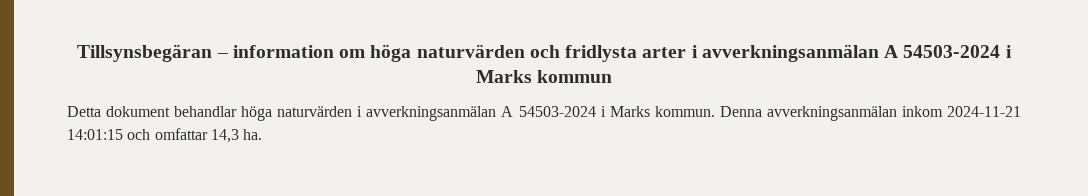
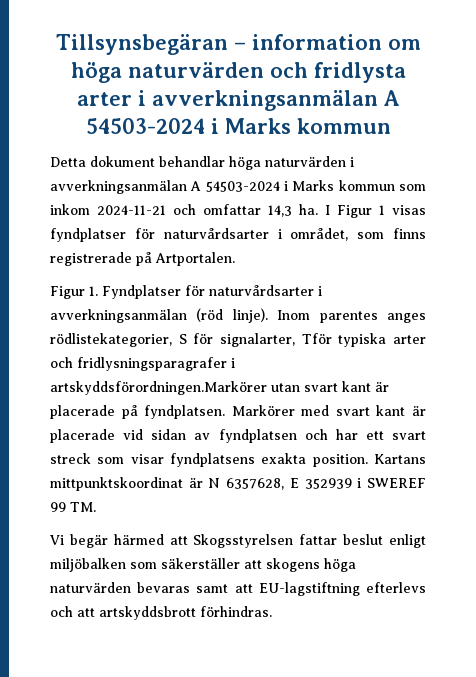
[654,106,897,121] kommun. Denna avverkningsanmälan -> [338,180,426,191] kommun som
[67,129,123,140] 14:01:15 -> (166, 210) none
(263, 134) none -> [325,205,426,218] [50,228,426,242] [50,252,235,266] [50,285,322,299] [50,308,426,323] [50,333,426,347] [50,357,235,371] [50,381,389,395] [50,405,426,419] [50,429,426,443] [50,453,426,467] [50,477,427,491] [50,502,96,512] [50,534,426,548] [50,558,356,572] [50,582,426,596] [50,606,272,620] I Figur 1 visas fyndplatser för naturvårdsarter i området, som finns registrerade på Artportalen. // Figur 1. Fyndplatser för naturvårdsarter i avverkningsanmälan (röd linje). Inom parentes anges rödlistekategorier, S för signalarter, Tför typiska arter och fridlysningsparagrafer i artskyddsförordningen.Markörer utan svart kant är placerade på fyndplatsen. Markörer med svart kant är placerade vid sidan av fyndplatsen och har ett svart streck som visar fyndplatsens exakta position. Kartans mittpunktskoordinat är N 6357628, E 352939 i SWEREF 99 TM. // Vi begär härmed att Skogsstyrelsen fattar beslut enligt miljöbalken som säkerställer att skogens höga naturvärden bevaras samt att EU-lagstiftning efterlevs och att artskyddsbrott förhindras.

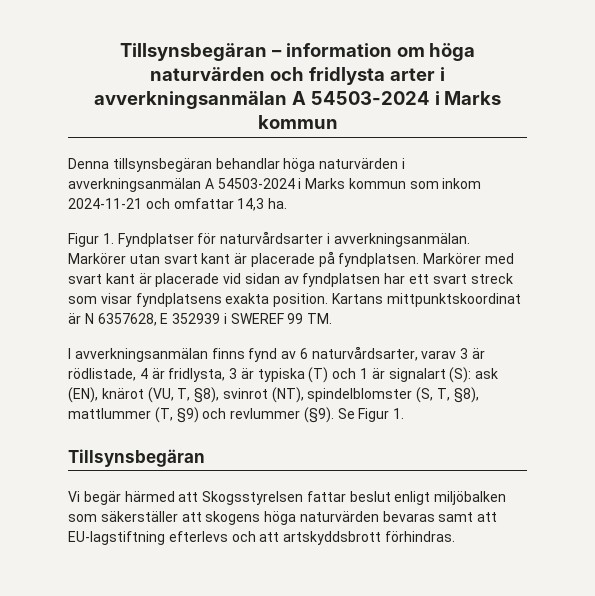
[50,156,155,167] Detta dokument -> [68,158,212,172] Denna tillsynsbegäran
[325,205,426,218] [50,228,426,242] [50,252,235,266] I Figur 1 visas fyndplatser för naturvårdsarter i området, som finns registrerade på Artportalen. -> (288, 203) none
[50,308,426,323] [50,333,426,347] [50,357,235,371] [50,381,267,395] avverkningsanmälan (röd linje). Inom parentes anges rödlistekategorier, S för signalarter, Tför typiska arter och fridlysningsparagrafer i artskyddsförordningen.Markörer -> [333,233,470,247] [68,253,126,264] avverkningsanmälan. Markörer
[304,429,328,440] och -> (381, 280) none
(96, 507) none -> [68,346,486,362] [68,367,499,383] [68,387,479,403] [68,407,405,423] [68,449,205,467] // I avverkningsanmälan finns fynd av 6 naturvårdsarter, varav 3 är rödlistade, 4 är fridlysta, 3 är typiska (T) och 1 är signalart (S): ask (EN), knärot (VU, T, §8), svinrot (NT), spindelblomster (S, T, §8), mattlummer (T, §9) och revlummer (§9). Se Figur 1. // Tillsynsbegäran

